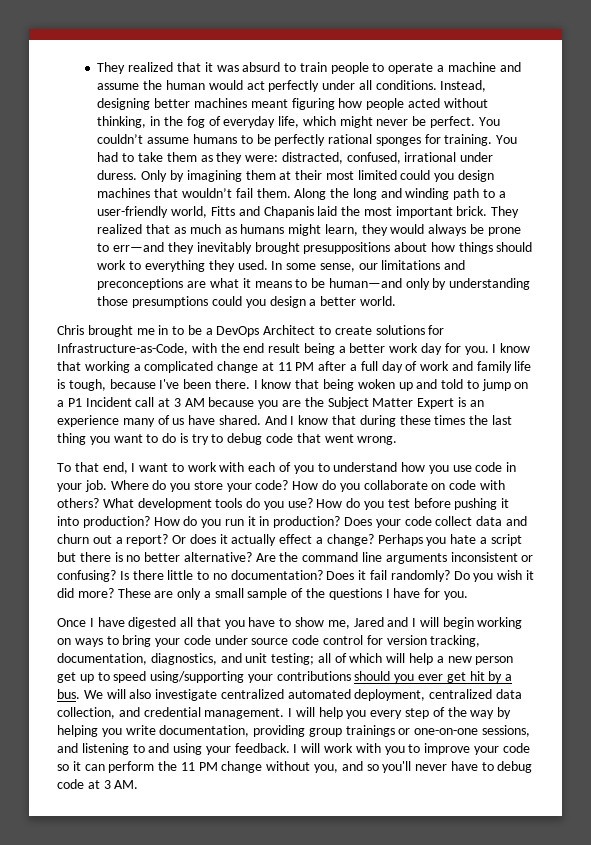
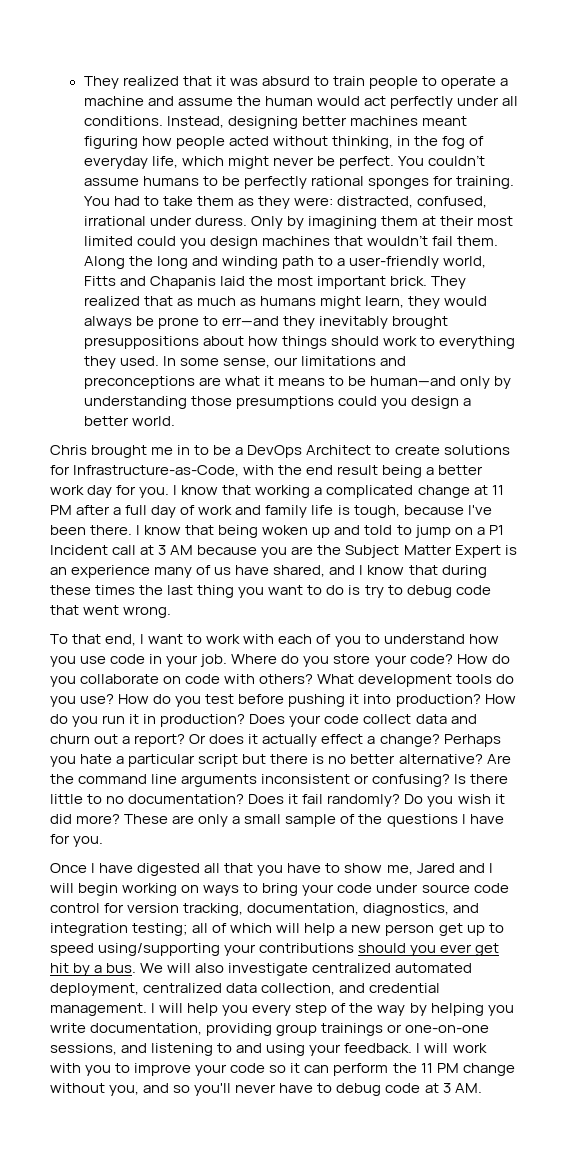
[218,415,287,425] shared. And -> [273,565,356,577] shared, and
(487, 540) none -> [128,754,196,767] particular
[245,653,268,663] unit -> [50,923,128,936] integration

